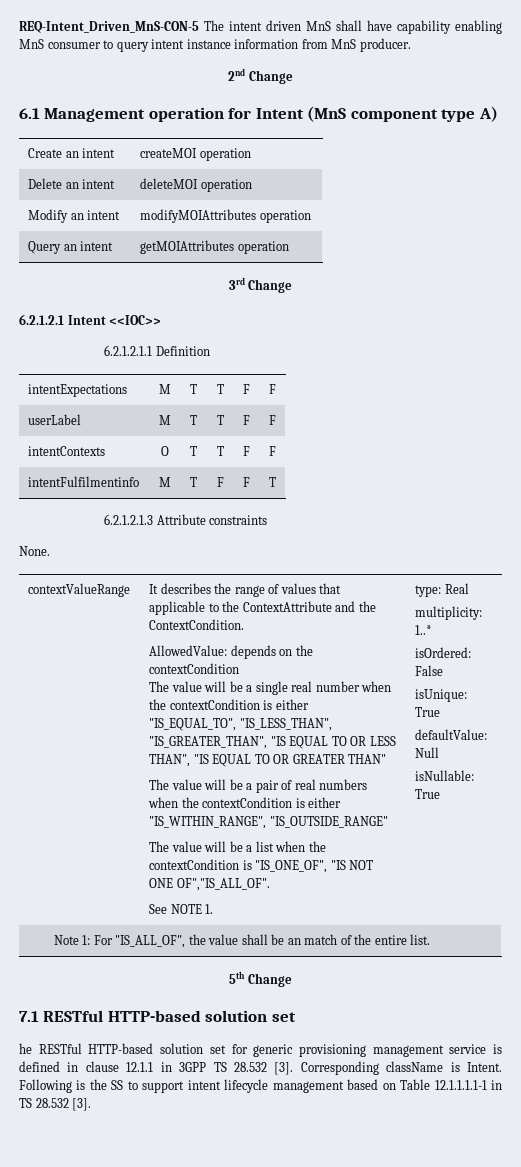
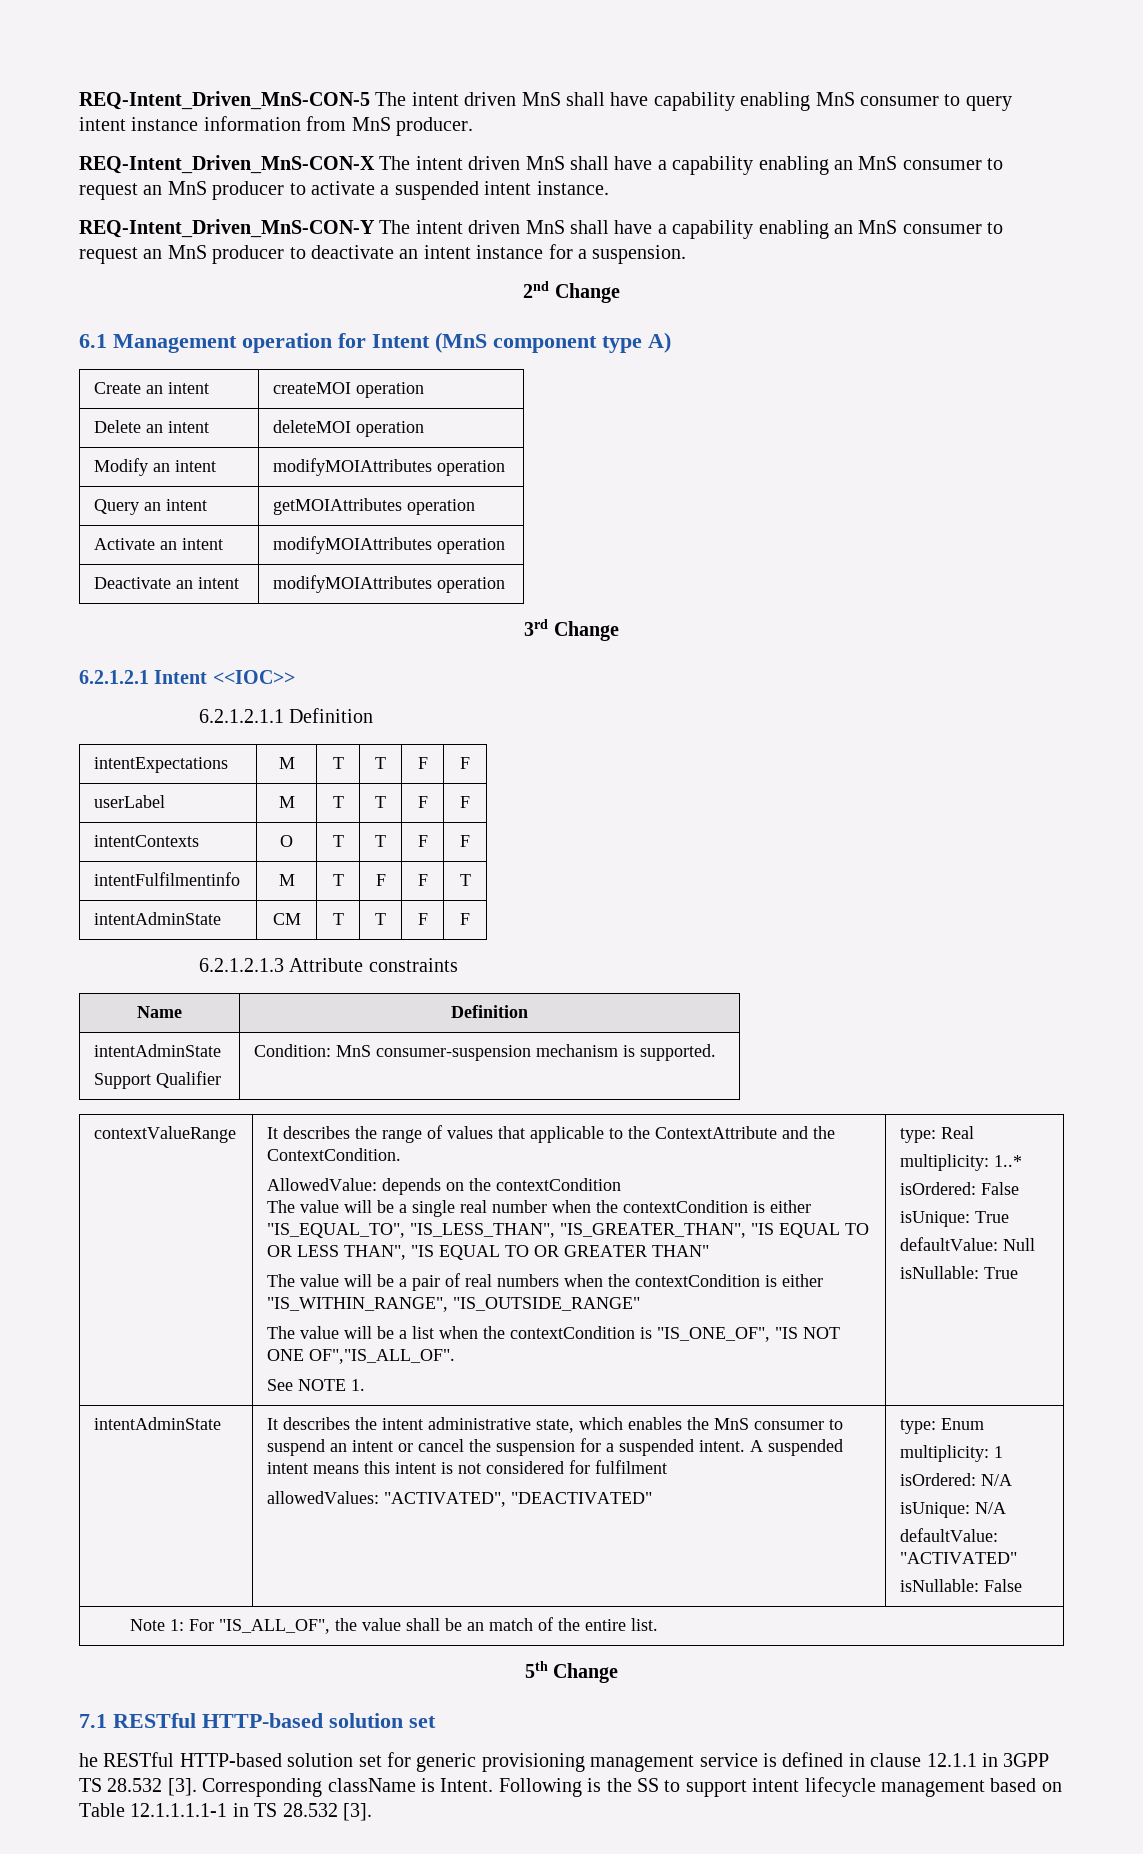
(411, 45) none -> [79,155,1004,175] [79,181,609,200] [79,219,1004,239] [79,244,687,264] // REQ-Intent_Driven_MnS-CON-X The intent driven MnS shall have a capability enabling an MnS consumer to request an MnS producer to activate a suspended intent instance. // REQ-Intent_Driven_MnS-CON-Y The intent driven MnS shall have a capability enabling an MnS consumer to request an MnS producer to deactivate an intent instance for a suspension.
(289, 247) none -> [94,538,224,550] [273,536,506,554] [94,577,240,589] [273,575,506,593] // Activate an intent | modifyMOIAttributes operation // Deactivate an intent | modifyMOIAttributes operation
[104,514,268,525] [19,546,50,556] // 6.2.1.2.1.3 Attribute constraints // None. -> [94,912,222,925] [272,913,301,925] [332,913,344,925] [375,913,386,925] [417,913,428,925] [460,913,470,925] [198,958,458,972] [137,1006,182,1018] [450,1005,528,1018] [94,1044,222,1057] [94,1071,222,1089] [254,1044,717,1061] // intentAdminState | CM | T | T | F | F // 6.2.1.2.1.3 Attribute constraints // Name | Definition // intentAdminState // Support Qualifier | Condition: MnS consumer-suspension mechanism is supported.
(441, 794) none -> [94,1417,222,1430] [267,1417,844,1433] [267,1438,844,1456] [267,1460,668,1474] [267,1491,653,1507] [900,1418,985,1434] [900,1445,1004,1462] [900,1473,1013,1486] [900,1502,1007,1518] [900,1528,999,1542] [900,1552,1018,1564] [900,1579,1023,1592] // intentAdminState | It describes the intent administrative state, which enables the MnS consumer to suspend an intent or cancel the suspension for a suspended intent. A suspended intent means this intent is not considered for fulfilment // allowedValues: "ACTIVATED", "DEACTIVATED" | type: Enum // multiplicity: 1 // isOrdered: N/A // isUnique: N/A // defaultValue: "ACTIVATED" // isNullable: False

